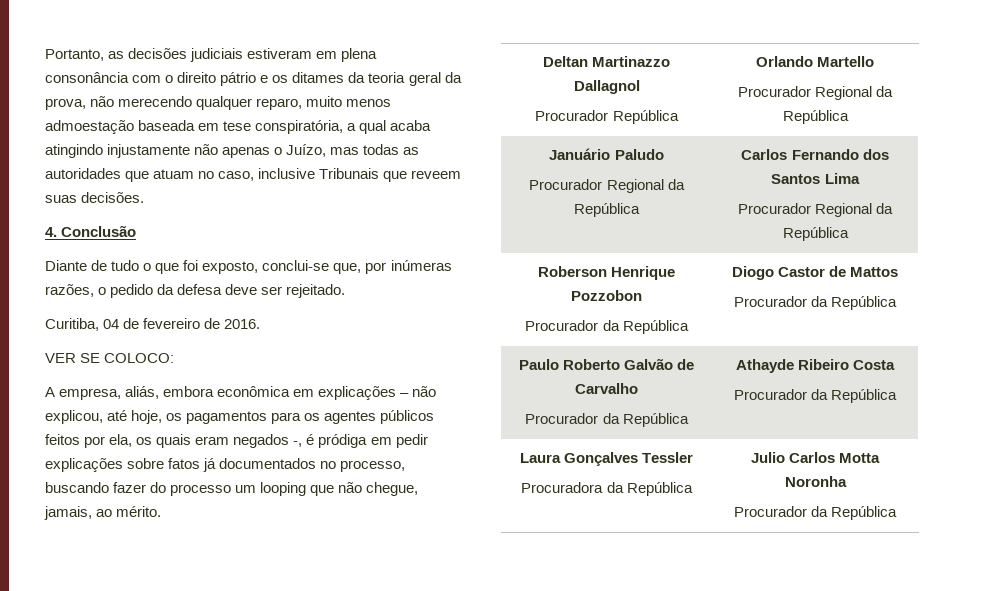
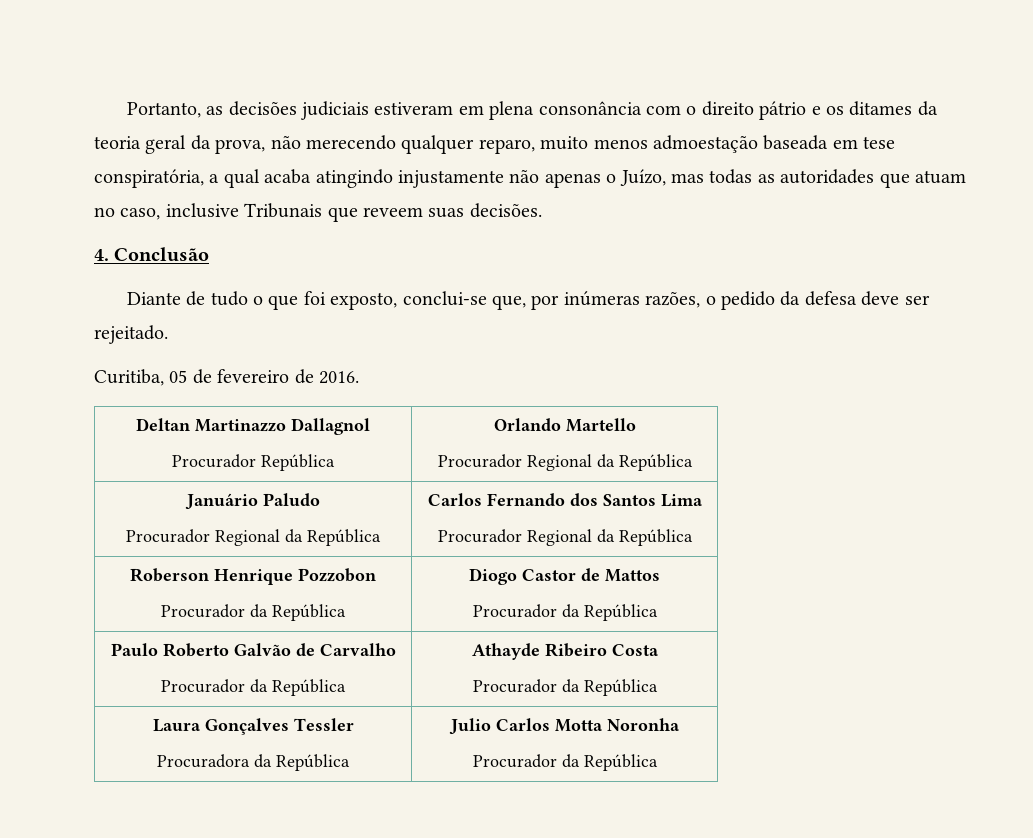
[103,319,120,329] 04 -> [169,370,188,383] 05
[45,353,175,363] [45,386,437,400] [45,410,435,424] [45,434,428,448] [45,458,406,472] [45,482,419,496] [44,506,162,520] // VER SE COLOCO: // A empresa, aliás, embora econômica em explicações – não explicou, até hoje, os pagamentos para os agentes públicos feitos por ela, os quais eram negados -, é pródiga em pedir explicações sobre fatos já documentados no processo, buscando fazer do processo um looping que não chegue, jamais, ao mérito. -> (359, 377) none

